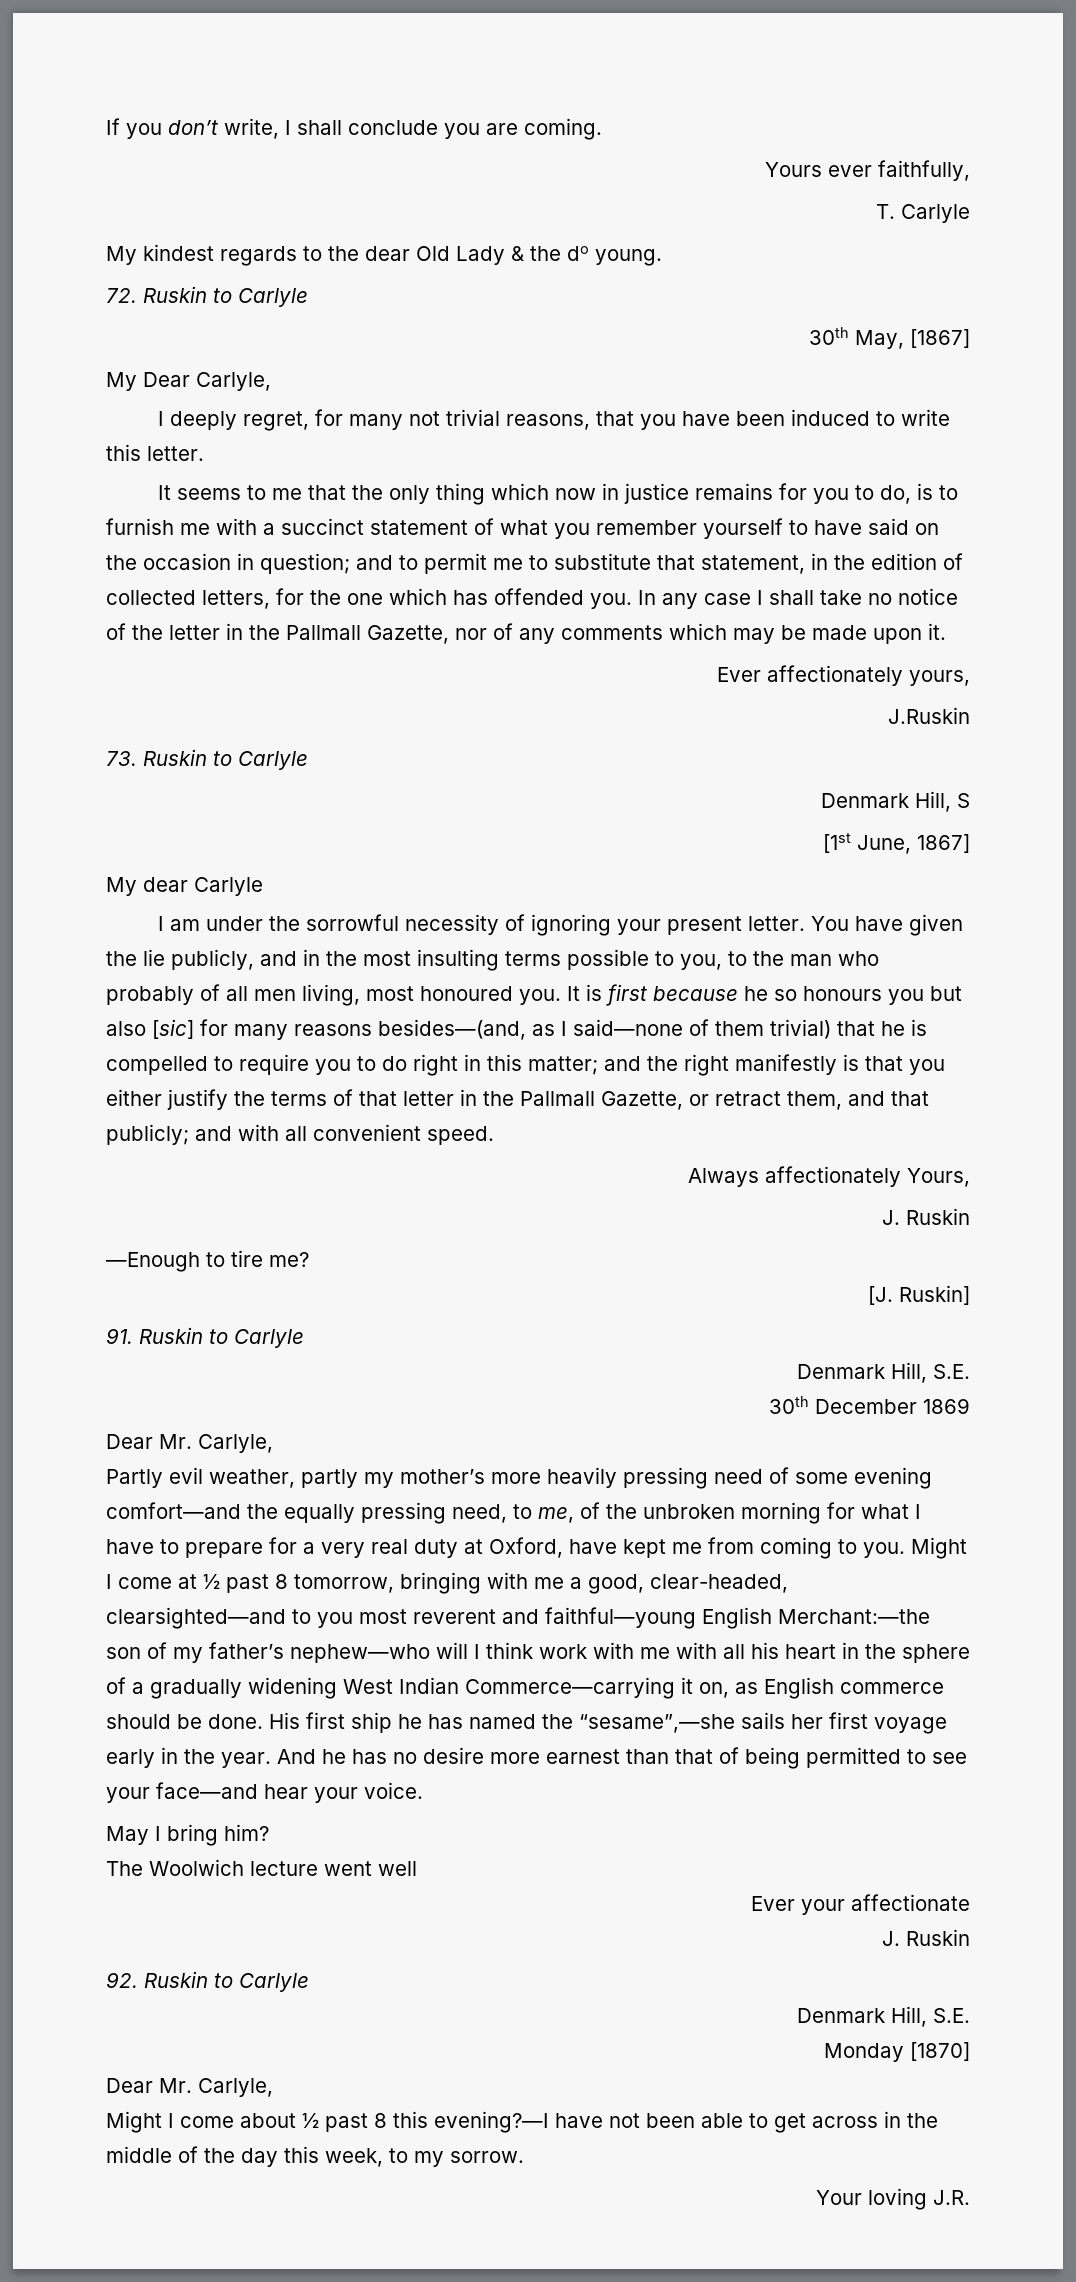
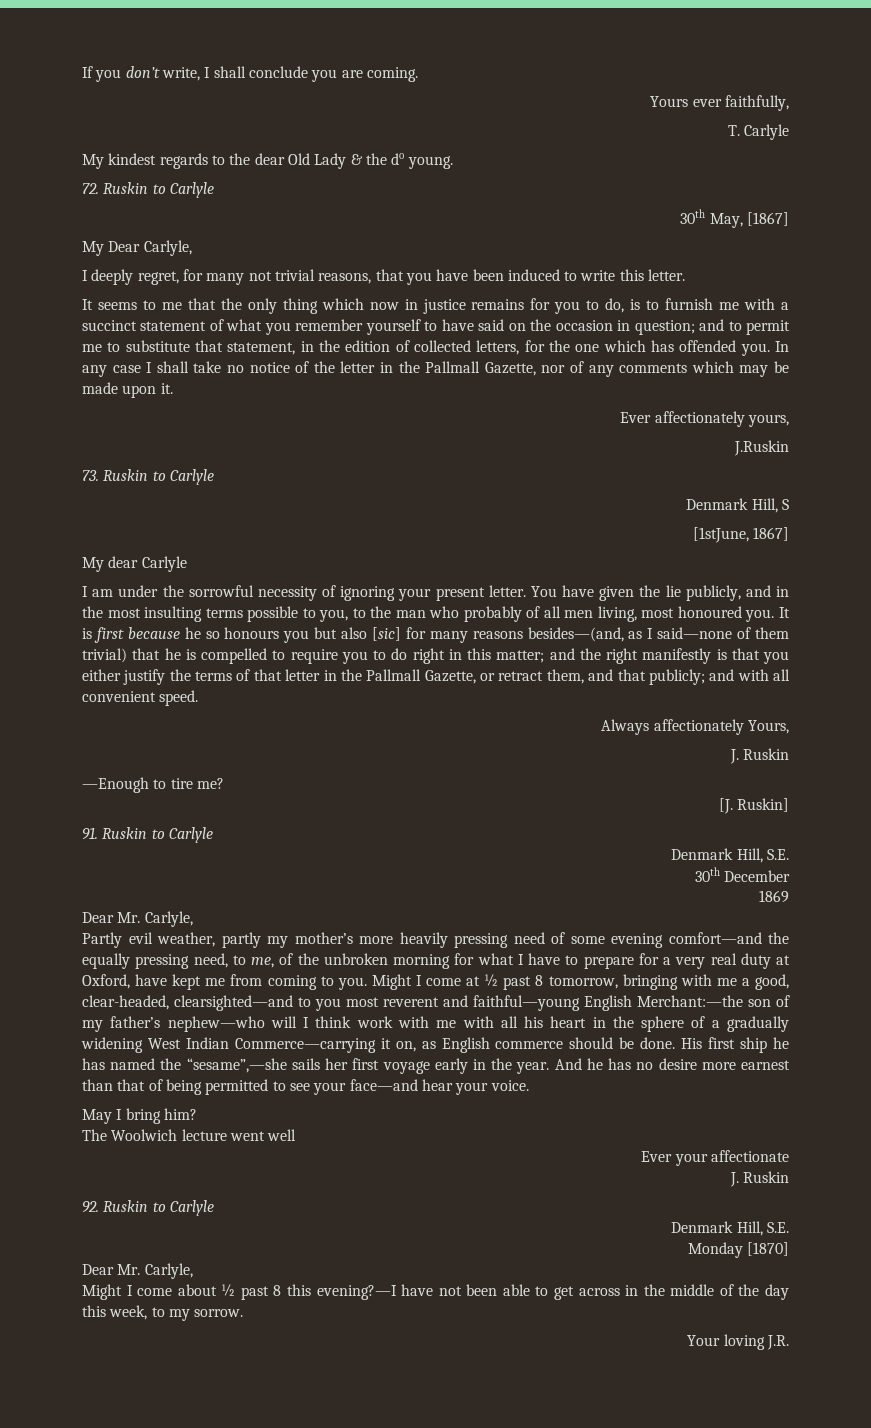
[823,833,911,854] [1st June, -> [692,527,749,543] [1stJune,
(917, 1406) none -> (791, 876) //

